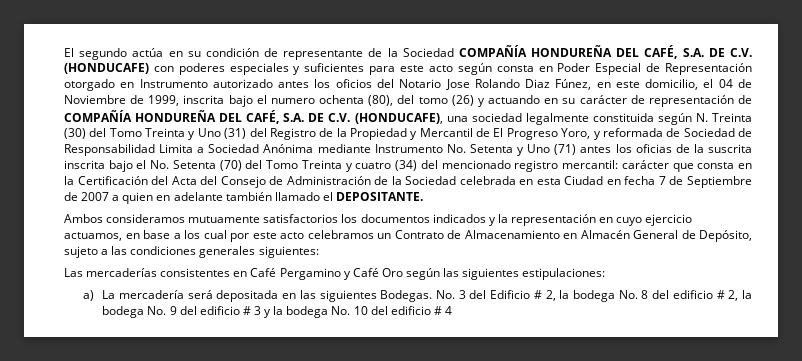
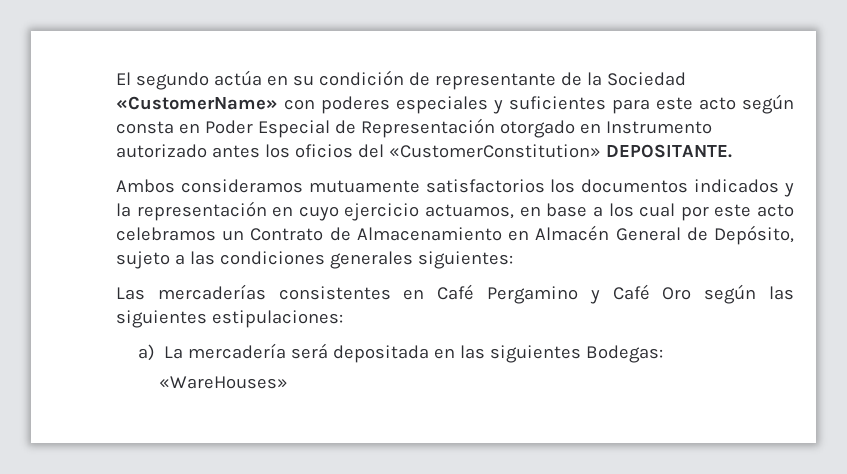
[458,45,752,59] [64,63,149,74] COMPAÑÍA HONDUREÑA DEL CAFÉ, S.A. DE C.V. (HONDUCAFE) -> [116,96,278,110] «CustomerName»
[399,79,753,90] [64,95,752,107] [64,110,752,125] [64,128,753,140] [64,144,753,156] [64,160,752,172] [64,176,752,188] [64,192,333,204] Notario Jose Rolando Diaz Fúnez, en este domicilio, el 04 de Noviembre de 1999, inscrita bajo el numero ochenta (80), del tomo (26) y actuando en su carácter de representación de COMPAÑÍA HONDUREÑA DEL CAFÉ, S.A. DE C.V. (HONDUCAFE), una sociedad legalmente constituida según N. Treinta (30) del Tomo Treinta y Uno (31) del Registro de la Propiedad y Mercantil de El Progreso Yoro, y reformada de Sociedad de Responsabilidad Limita a Sociedad Anónima mediante Instrumento No. Setenta y Uno (71) antes los oficias de la suscrita inscrita bajo el No. Setenta (70) del Tomo Treinta y cuatro (34) del mencionado registro mercantil: carácter que consta en la Certificación del Acta del Consejo de Administración de la Sociedad celebrada en esta Ciudad en fecha 7 de Septiembre de 2007 a quien en adelante también llamado el -> [388,144,601,158] «CustomerConstitution»
[380,290,752,302] [102,306,452,318] Bodegas. No. 3 del Edificio # 2, la bodega No. 8 del edificio # 2, la bodega No. 9 del edificio # 3 y la bodega No. 10 del edificio # 4 -> [585,345,663,363] [159,376,289,389] Bodegas: // «WareHouses»

